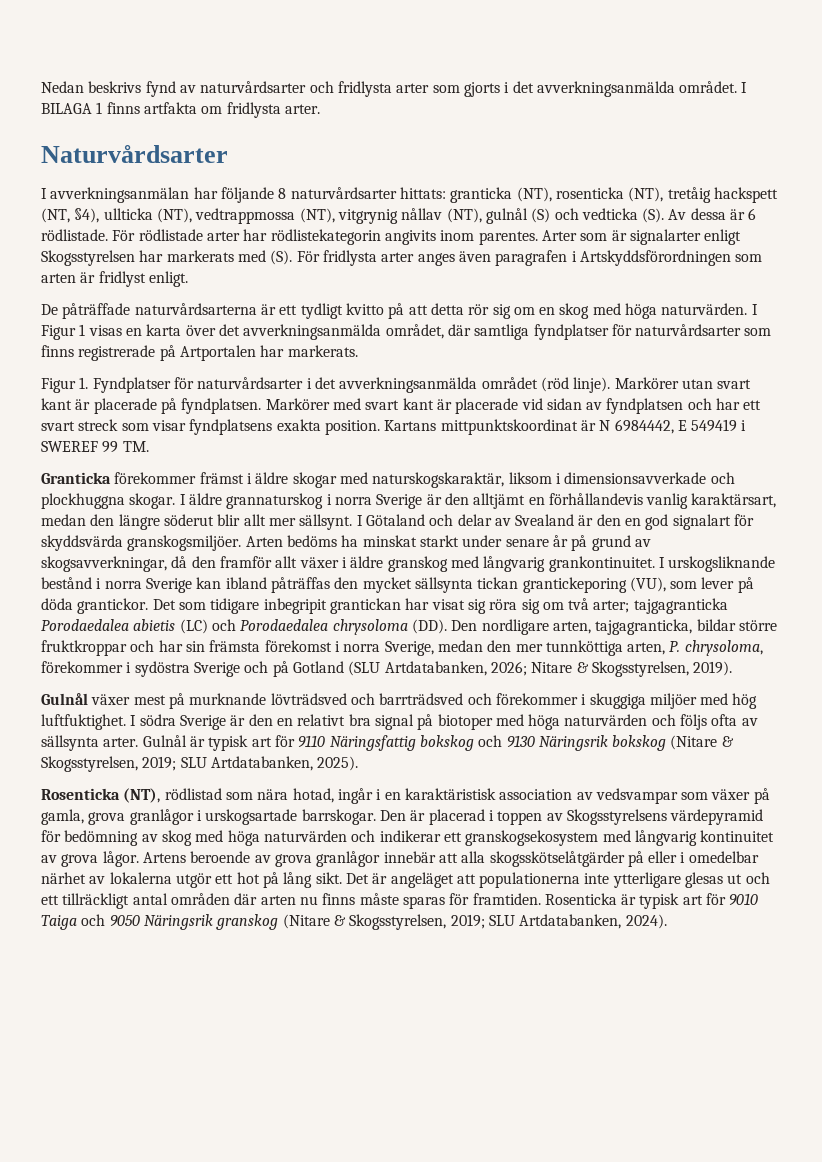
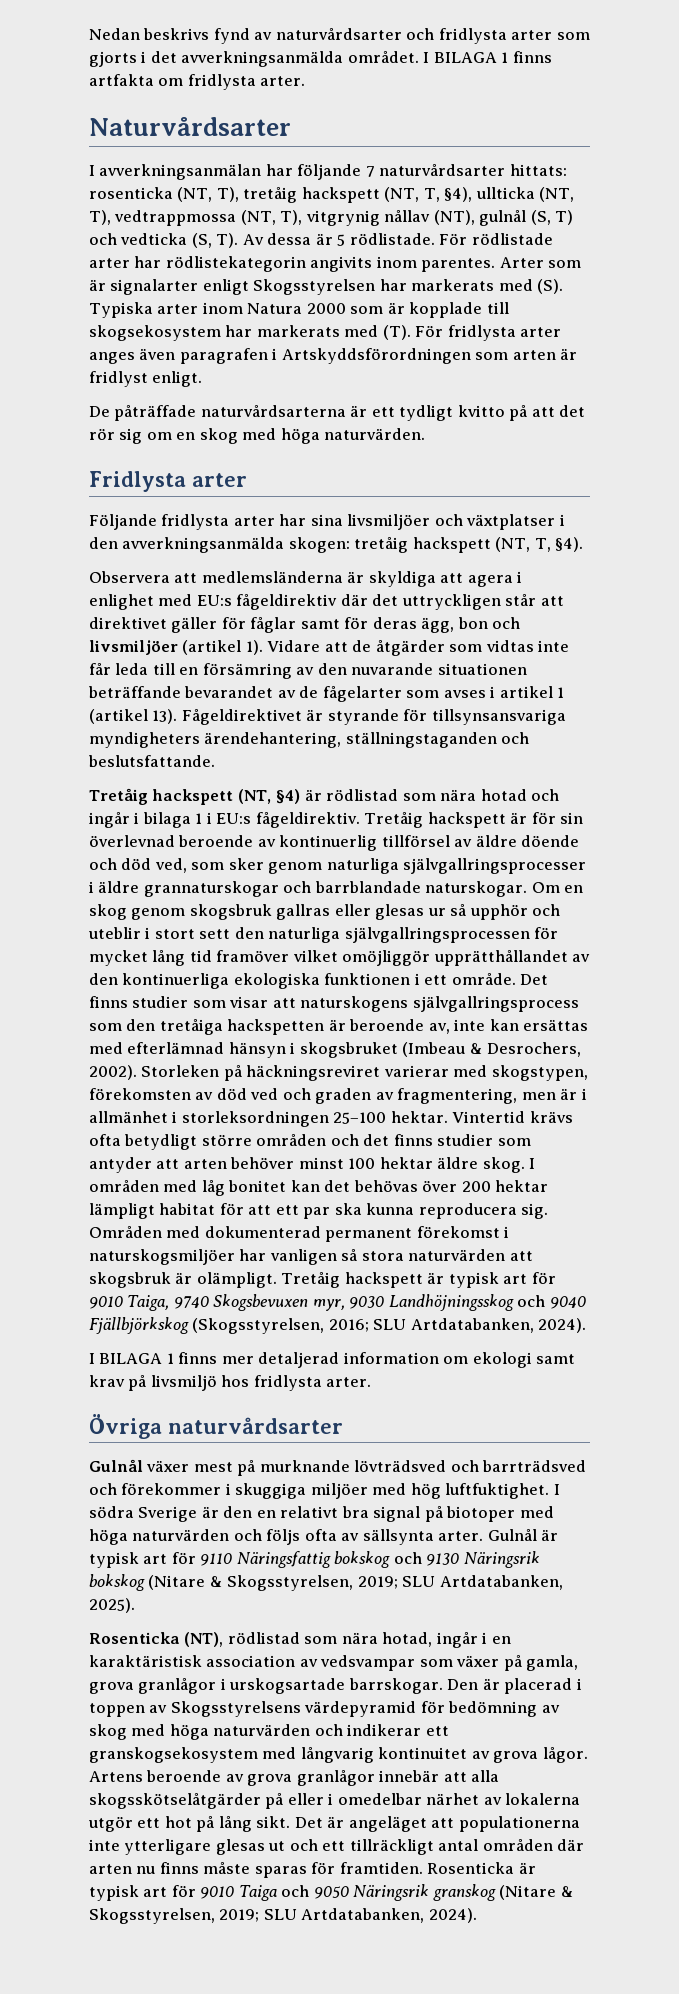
[278,188,287,199] 8 -> [365,166,375,177] 7
[450,187,778,203] [41,208,70,223] granticka (NT), rosenticka (NT), tretåig hackspett (NT, -> [89,187,440,203] rosenticka (NT, T), tretåig hackspett (NT, T,
[156,208,665,224] (NT), vedtrappmossa (NT), vitgrynig nållav (NT), gulnål (S) och vedticka (S). -> [539,187,575,202] [89,210,574,226] [89,233,239,248] (NT, T), vedtrappmossa (NT, T), vitgrynig nållav (NT), gulnål (S, T) och vedticka (S, T).
[748,208,757,220] 6 -> [337,234,346,246] 5
(293, 257) none -> [89,302,509,318] [89,325,411,341] Typiska arter inom Natura 2000 som är kopplade till skogsekosystem har markerats med (T).
[430,303,464,315] detta -> [559,405,586,417] det
[751,304,758,315] [41,324,772,340] [41,345,358,361] [41,377,752,393] [41,398,762,414] [41,419,747,435] [41,441,149,453] [41,472,735,488] [41,493,777,509] [41,514,755,530] [41,535,651,551] [41,556,776,572] [41,577,754,593] [41,598,728,614] [41,619,777,635] [41,640,763,656] [41,661,733,677] I Figur 1 visas en karta över det avverkningsanmälda området, där samtliga fyndplatser för naturvårdsarter som finns registrerade på Artportalen har markerats. // Figur 1. Fyndplatser för naturvårdsarter i det avverkningsanmälda området (röd linje). Markörer utan svart kant är placerade på fyndplatsen. Markörer med svart kant är placerade vid sidan av fyndplatsen och har ett svart streck som visar fyndplatsens exakta position. Kartans mittpunktskoordinat är N 6984442, E 549419 i SWEREF 99 TM. // Granticka förekommer främst i äldre skogar med naturskogskaraktär, liksom i dimensionsavverkade och plockhuggna skogar. I äldre grannaturskog i norra Sverige är den alltjämt en förhållandevis vanlig karaktärsart, medan den längre söderut blir allt mer sällsynt. I Götaland och delar av Svealand är den en god signalart för skyddsvärda granskogsmiljöer. Arten bedöms ha minskat starkt under senare år på grund av skogsavverkningar, då den framför allt växer i äldre granskog med långvarig grankontinuitet. I urskogsliknande bestånd i norra Sverige kan ibland påträffas den mycket sällsynta tickan grantickeporing (VU), som lever på döda grantickor. Det som tidigare inbegripit grantickan har visat sig röra sig om två arter; tajgagranticka Porodaedalea abietis (LC) och Porodaedalea chrysoloma (DD). Den nordligare arten, tajgagranticka, bildar större fruktkroppar och har sin främsta förekomst i norra Sverige, medan den mer tunnköttiga arten, P. chrysoloma, förekommer i sydöstra Sverige och på Gotland (SLU Artdatabanken, 2026; Nitare & Skogsstyrelsen, 2019). -> [89,471,247,492] [89,514,565,530] [89,537,584,553] [89,571,523,587] [89,594,564,610] [89,617,521,633] [89,640,570,656] [89,663,527,679] [88,686,565,702] [89,709,566,725] [89,732,530,748] [88,755,215,767] [89,788,560,805] [89,812,583,828] [89,835,580,851] [89,858,587,874] [89,881,584,897] [89,904,561,920] [88,927,559,943] [89,950,591,966] [89,973,549,989] [89,996,579,1012] [89,1019,589,1035] [89,1042,582,1058] [89,1065,588,1081] [89,1088,587,1104] [89,1111,573,1127] [89,1134,531,1150] [89,1157,536,1173] [89,1180,549,1196] [89,1203,549,1219] [89,1226,510,1242] [89,1249,533,1265] [89,1272,556,1288] [89,1294,586,1311] [89,1317,587,1334] [89,1352,576,1368] [89,1375,372,1391] [89,1414,343,1439] // Fridlysta arter // Följande fridlysta arter har sina livsmiljöer och växtplatser i den avverkningsanmälda skogen: tretåig hackspett (NT, T, §4). // Observera att medlemsländerna är skyldiga att agera i enlighet med EU:s fågeldirektiv där det uttryckligen står att direktivet gäller för fåglar samt för deras ägg, bon och livsmiljöer (artikel 1). Vidare att de åtgärder som vidtas inte får leda till en försämring av den nuvarande situationen beträffande bevarandet av de fågelarter som avses i artikel 1 (artikel 13). Fågeldirektivet är styrande för tillsynsansvariga myndigheters ärendehantering, ställningstaganden och beslutsfattande. // Tretåig hackspett (NT, §4) är rödlistad som nära hotad och ingår i bilaga 1 i EU:s fågeldirektiv. Tretåig hackspett är för sin överlevnad beroende av kontinuerlig tillförsel av äldre döende och död ved, som sker genom naturliga självgallringsprocesser i äldre grannaturskogar och barrblandade naturskogar. Om en skog genom skogsbruk gallras eller glesas ur så upphör och uteblir i stort sett den naturliga självgallringsprocessen för mycket lång tid framöver vilket omöjliggör upprätthållandet av den kontinuerliga ekologiska funktionen i ett område. Det finns studier som visar att naturskogens självgallringsprocess som den tretåiga hackspetten är beroende av, inte kan ersättas med efterlämnad hänsyn i skogsbruket (Imbeau & Desrochers, 2002). Storleken på häckningsreviret varierar med skogstypen, förekomsten av död ved och graden av fragmentering, men är i allmänhet i storleksordningen 25–100 hektar. Vintertid krävs ofta betydligt större områden och det finns studier som antyder att arten behöver minst 100 hektar äldre skog. I områden med låg bonitet kan det behövas över 200 hektar lämpligt habitat för att ett par ska kunna reproducera sig. Områden med dokumenterad permanent förekomst i naturskogsmiljöer har vanligen så stora naturvärden att skogsbruk är olämpligt. Tretåig hackspett är typisk art för 9010 Taiga, 9740 Skogsbevuxen myr, 9030 Landhöjningsskog och 9040 Fjällbjörkskog (Skogsstyrelsen, 2016; SLU Artdatabanken, 2024). // I BILAGA 1 finns mer detaljerad information om ekologi samt krav på livsmiljö hos fridlysta arter. // Övriga naturvårdsarter

